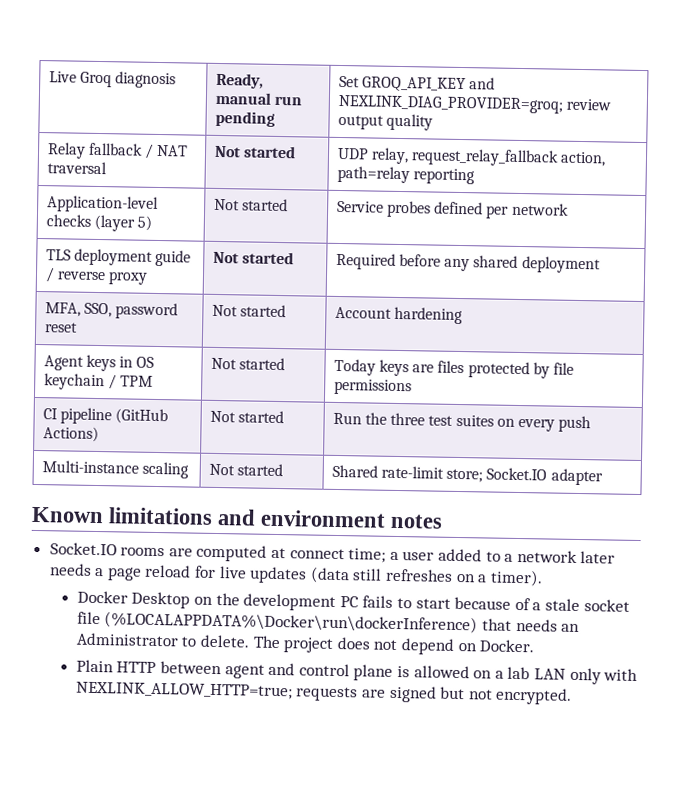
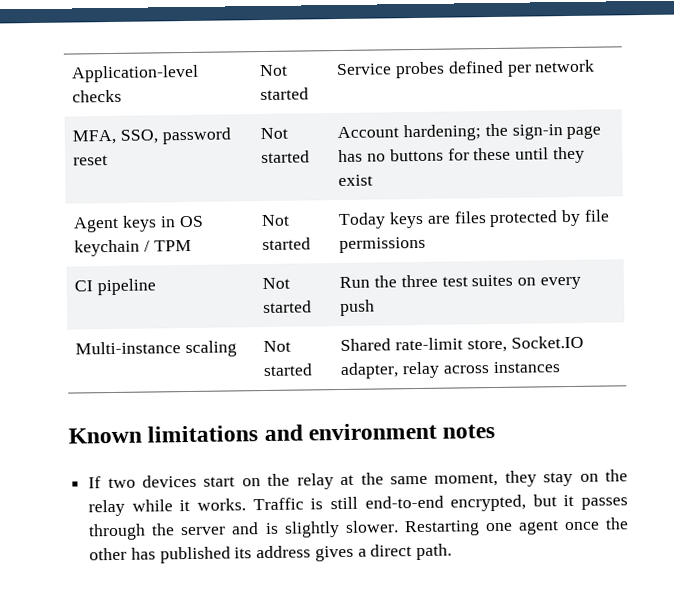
[48,71,177,89] [215,72,264,89] [214,91,302,106] [214,110,275,127] [338,75,496,93] [337,94,611,114] [337,113,433,131] [46,142,189,159] [46,161,107,175] [213,145,296,159] [336,147,607,167] [336,165,475,185] Live Groq diagnosis | Ready, manual run pending | Set GROQ_API_KEY and NEXLINK_DIAG_PROVIDER=groq; review output quality // Relay fallback / NAT traversal | Not started | UDP relay, request_relay_fallback action, path=relay reporting // -> (71, 73) none
[93,214,153,232] (layer 5) -> (123, 96) none
[45,248,192,267] [44,267,149,285] [212,251,294,265] [335,252,601,274] // TLS deployment guide / reverse proxy | Not started | Required before any shared deployment -> (596, 66) none
[393,306,463,325] hardening -> [403,123,602,142] [338,146,585,164] [338,174,374,187] hardening; the sign-in page has no buttons for these until they exist
[115,408,169,425] [42,426,99,443] (GitHub Actions) -> (157, 287) none
[446,467,603,486] store; Socket.IO adapter -> [466,335,584,353] [340,361,561,380] store, Socket.IO adapter, relay across instances
[49,542,616,564] [49,563,543,587] [76,590,630,612] [76,611,581,634] [75,632,535,655] [75,659,639,685] [75,681,573,705] Socket.IO rooms are computed at connect time; a user added to a network later needs a page reload for live updates (data still refreshes on a timer). // Docker Desktop on the development PC fails to start because of a stale socket file (%LOCALAPPDATA%\Docker\run\dockerInference) that needs an Administrator to delete. The project does not depend on Docker. // Plain HTTP between agent and control plane is allowed on a lab LAN only with NEXLINK_ALLOW_HTTP=true; requests are signed but not encrypted. -> [88,469,628,490] [88,494,628,517] [88,517,629,541] [89,543,453,564] If two devices start on the relay at the same moment, they stay on the relay while it works. Traffic is still end-to-end encrypted, but it passes through the server and is slightly slower. Restarting one agent once the other has published its address gives a direct path.

